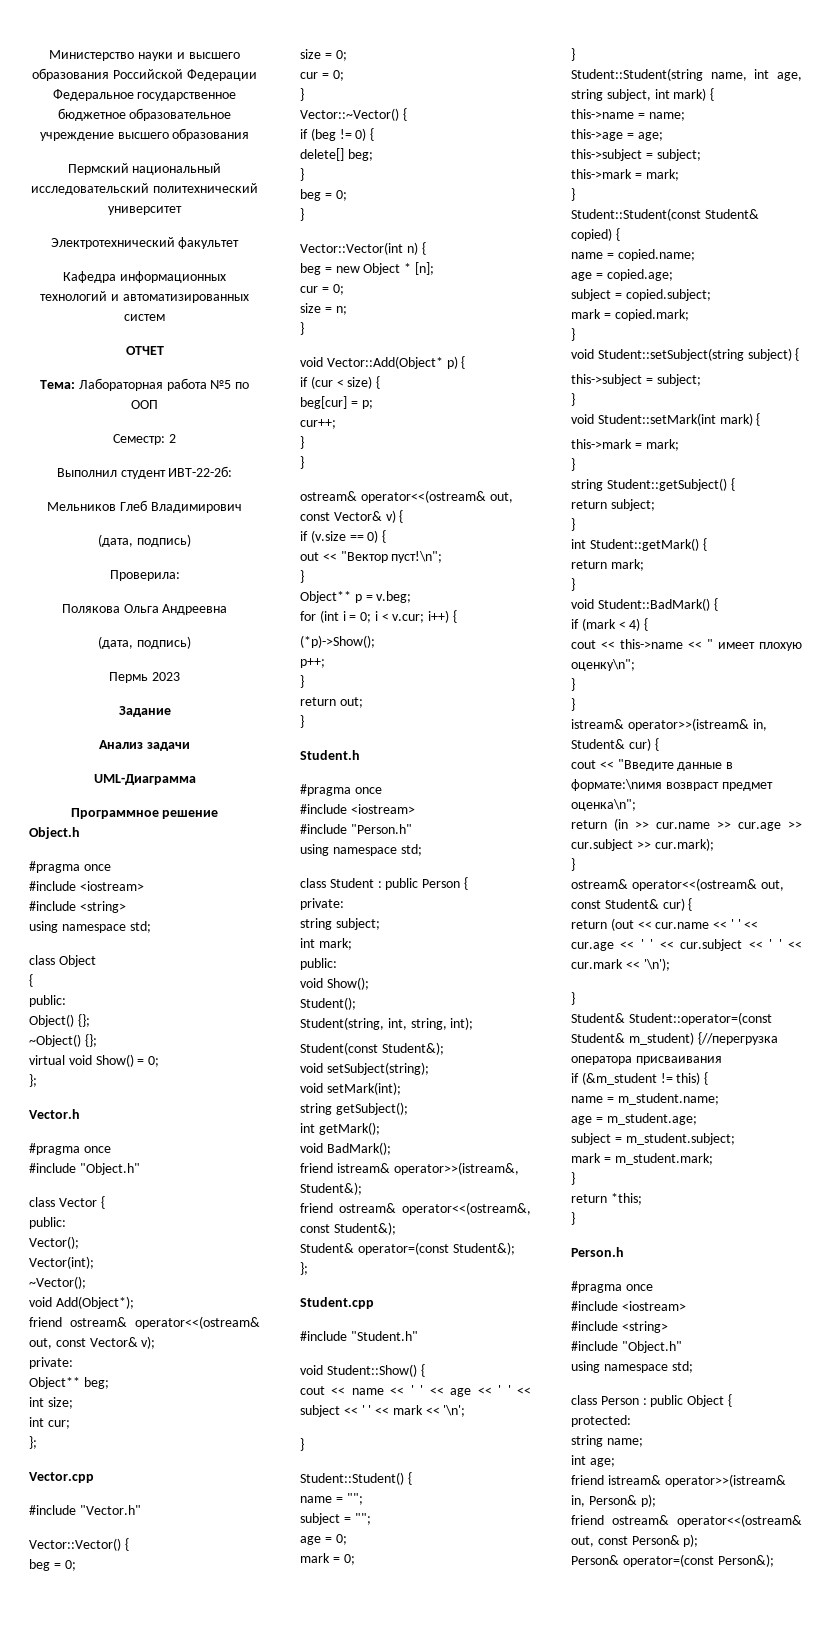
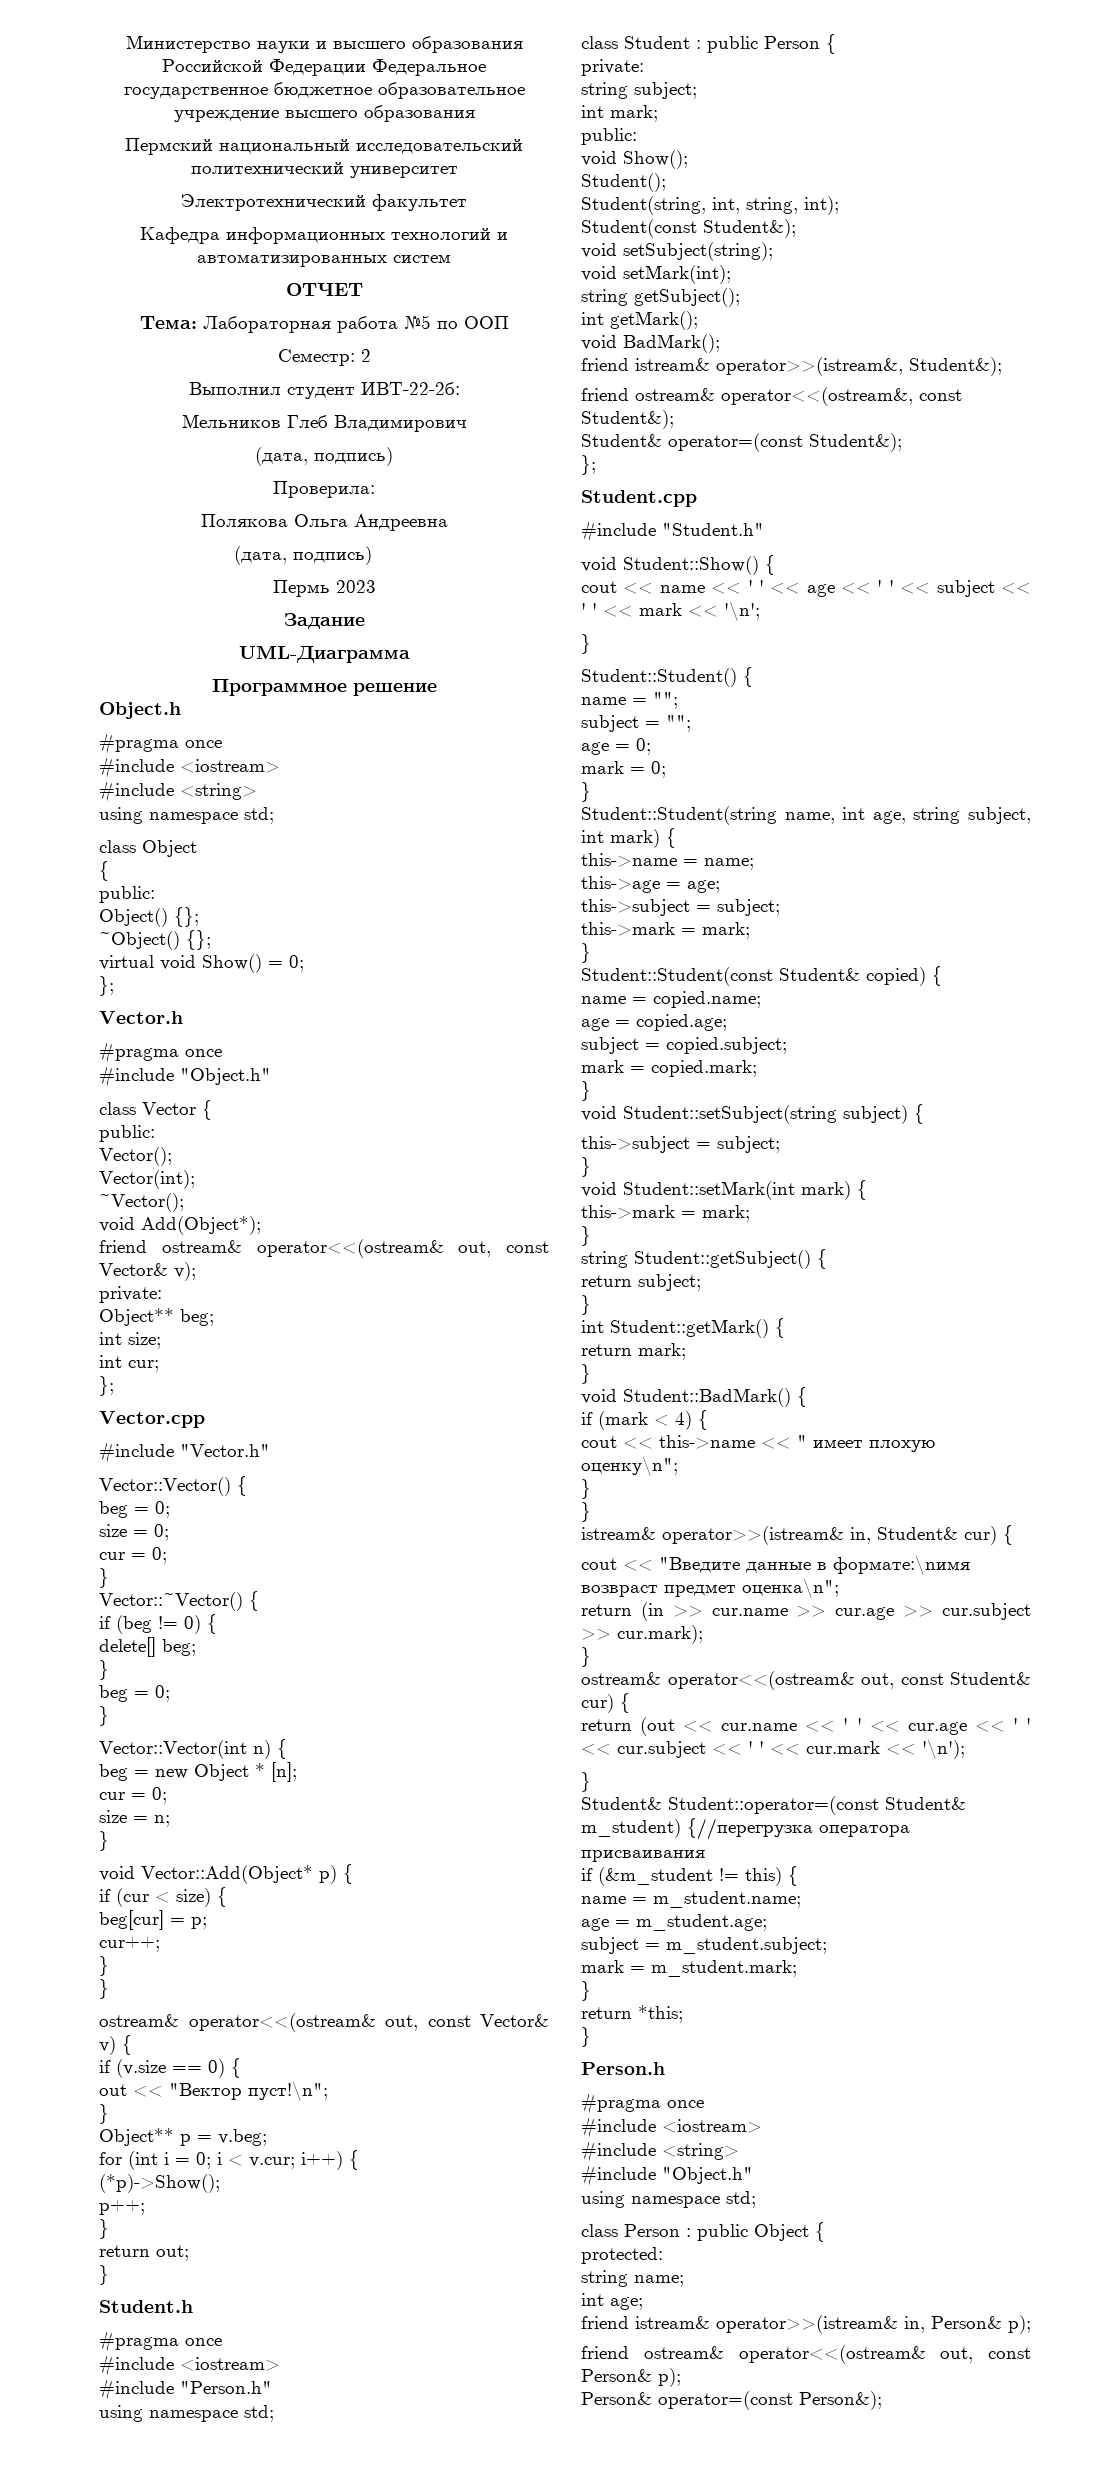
[99,740,190,751] // Анализ задачи -> (365, 621) none

